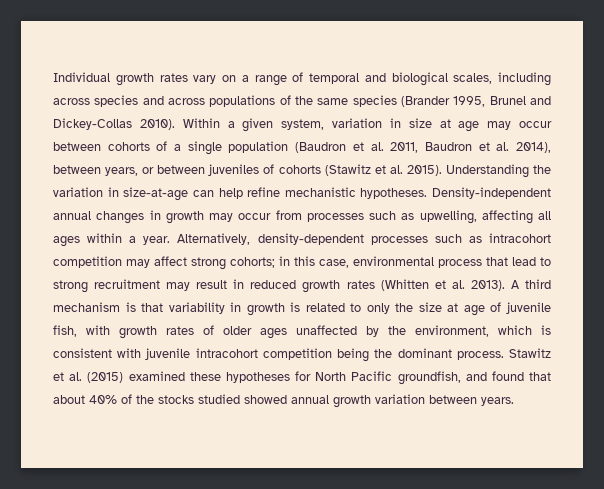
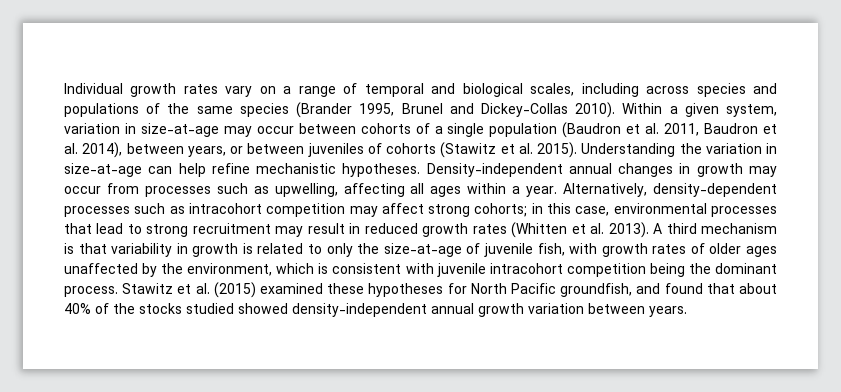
[168,98,205,105] across -> (777, 88) none
[408,118,480,132] size at age -> [140,123,219,137] size-at-age
[438,259,482,268] process -> [711,206,777,217] processes
[418,302,485,316] size at age -> [383,243,462,257] size-at-age
(287, 399) none -> [292,303,427,317] density-independent

